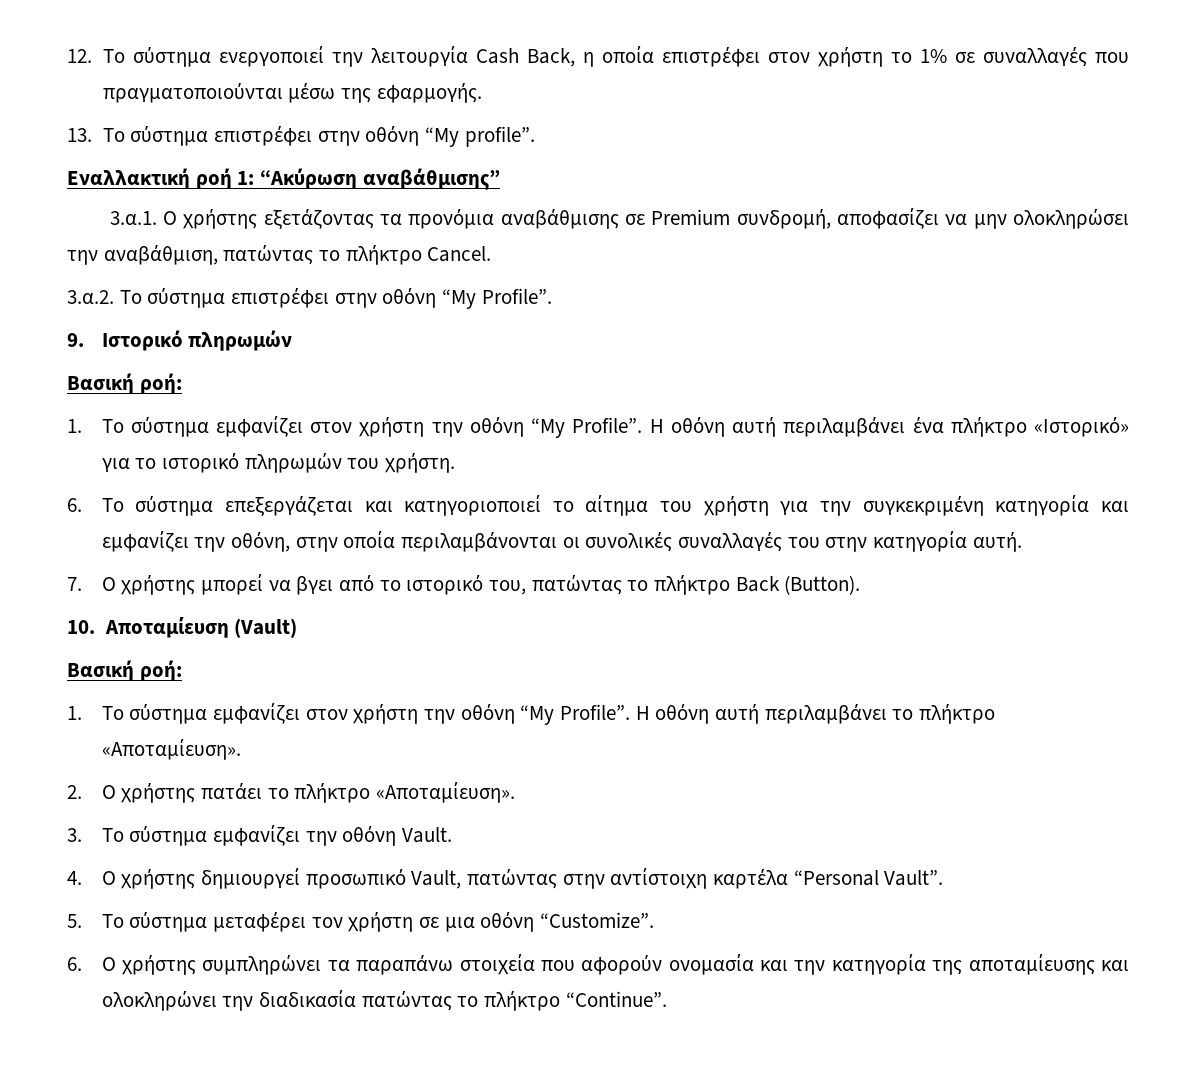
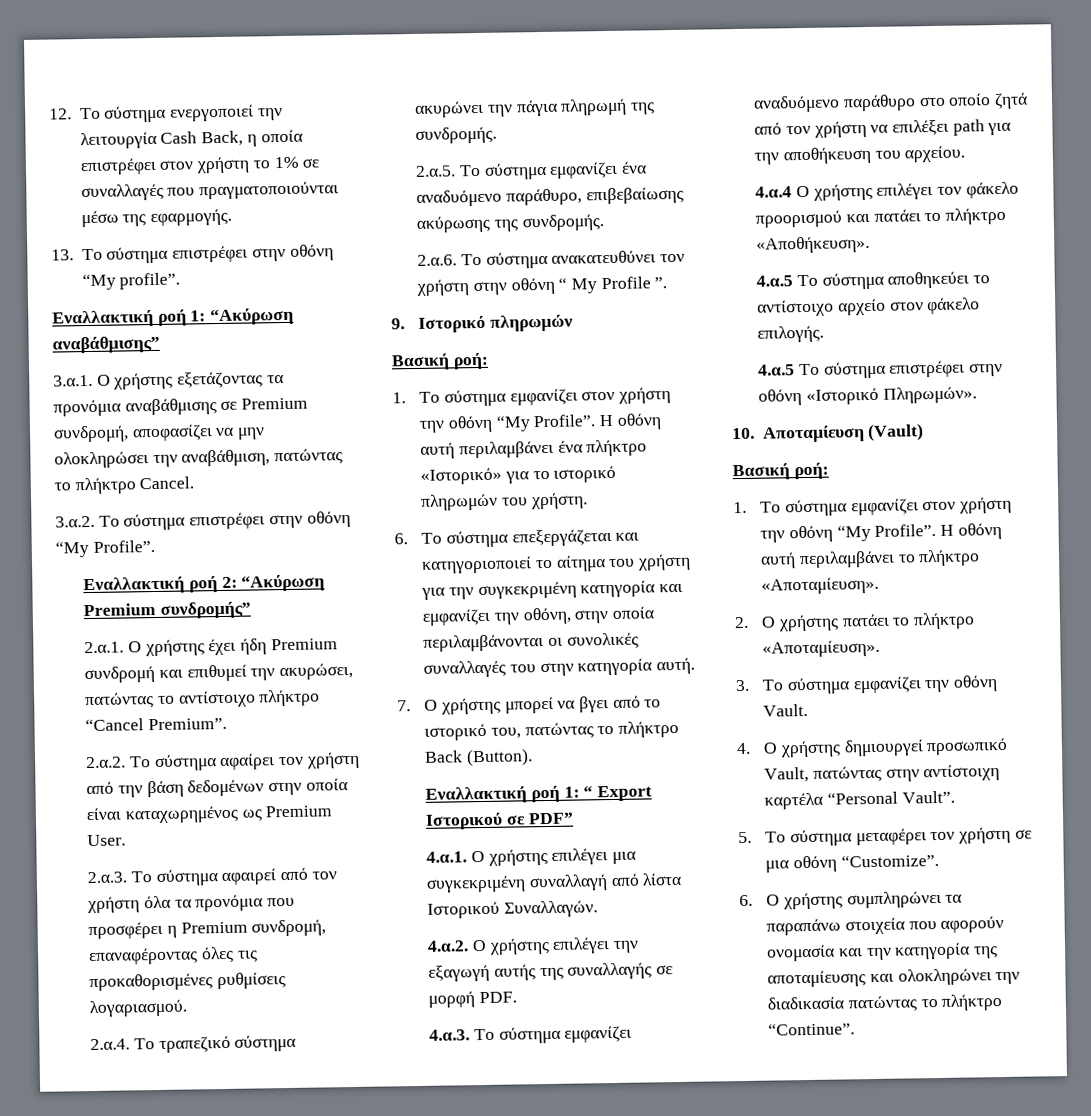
(552, 296) none -> [83,574,326,595] [83,601,251,619] [84,638,338,657] [84,662,354,684] [85,689,321,710] [85,717,227,732] [86,751,360,772] [86,778,348,798] [86,805,333,824] [87,834,127,847] [87,867,337,887] [87,894,296,914] [88,919,327,940] [88,946,258,966] [89,972,286,992] [89,999,188,1018] [90,1034,297,1054] [414,98,656,118] [415,126,498,144] [415,161,648,180] [416,186,684,207] [416,214,604,233] [417,250,686,269] [416,276,668,296] // Εναλλακτική ροή 2: “Ακύρωση Premium συνδρομής” // 2.α.1. Ο χρήστης έχει ήδη Premium συνδρομή και επιθυμεί την ακυρώσει, πατώντας το αντίστοιχο πλήκτρο “Cancel Premium”. // 2.α.2. Το σύστημα αφαίρει τον χρήστη από την βάση δεδομένων στην οποία είναι καταχωρημένος ως Premium User. // 2.α.3. Το σύστημα αφαιρεί από τον χρήστη όλα τα προνόμια που προσφέρει η Premium συνδρομή, επαναφέροντας όλες τις προκαθορισμένες ρυθμίσεις λογαριασμού. // 2.α.4. Το τραπεζικό σύστημα ακυρώνει την πάγια πληρωμή της συνδρομής. // 2.α.5. Το σύστημα εμφανίζει ένα αναδυόμενο παράθυρο, επιβεβαίωσης ακύρωσης της συνδρομής. // 2.α.6. Το σύστημα ανακατευθύνει τον χρήστη στην οθόνη “ My Profile ”.
(861, 585) none -> [425,785,653,804] [425,812,574,830] [426,848,637,866] [426,872,683,893] [427,900,598,919] [427,937,640,955] [428,962,674,982] [428,991,517,1008] [429,1025,633,1044] [753,92,1029,113] [754,119,1012,138] [754,145,966,165] [755,181,1019,201] [755,207,1007,228] [756,235,871,254] [756,271,991,290] [757,297,981,317] [757,325,825,343] [758,360,1004,379] [758,386,977,406] // Εναλλακτική ροή 1: “ Export Ιστορικού σε PDF” // 4.α.1. Ο χρήστης επιλέγει μια συγκεκριμένη συναλλαγή από λίστα Ιστορικού Συναλλαγών. // 4.α.2. Ο χρήστης επιλέγει την εξαγωγή αυτής της συναλλαγής σε μορφή PDF. // 4.α.3. To σύστημα εμφανίζει αναδυόμενο παράθυρο στο οποίο ζητά από τον χρήστη να επιλέξει path για την αποθήκευση του αρχείου. // 4.α.4 Ο χρήστης επιλέγει τον φάκελο προορισμού και πατάει το πλήκτρο «Αποθήκευση». // 4.α.5 Το σύστημα αποθηκεύει το αντίστοιχο αρχείο στον φάκελο επιλογής. // 4.α.5 Το σύστημα επιστρέφει στην οθόνη «Ιστορικό Πληρωμών».

